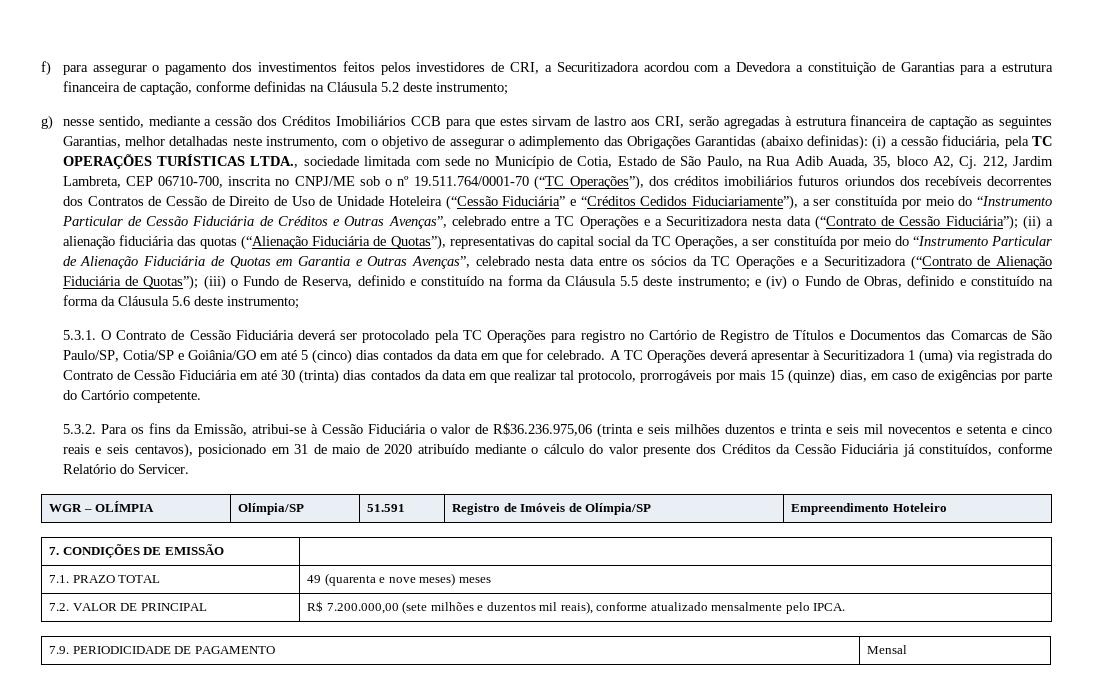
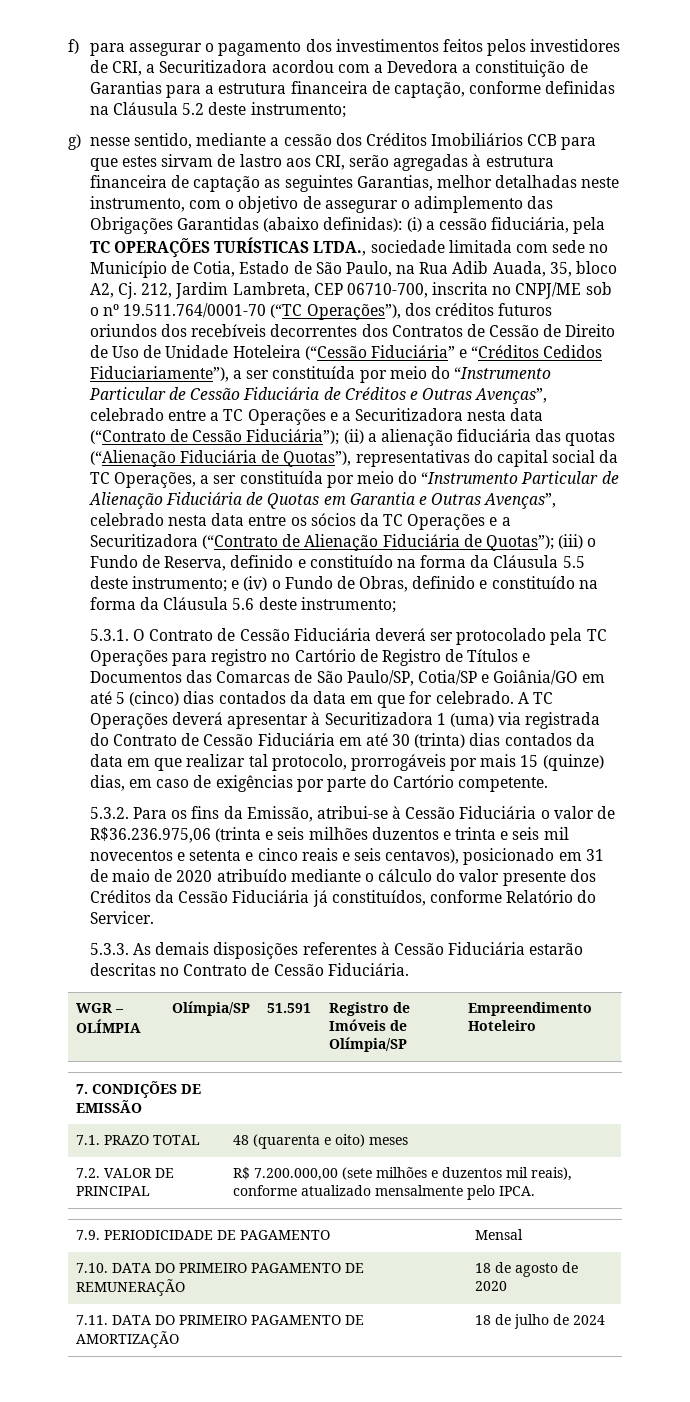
[724,176,794,186] imobiliários -> (494, 309) none
(189, 469) none -> [89,942,584,959] [89,963,409,976] // 5.3.3. As demais disposições referentes à Cessão Fiduciária estarão descritas no Contrato de Cessão Fiduciária.
[307,575,322,583] 49 -> [233,1135,250,1145] 48
[388,573,456,586] nove meses) -> [335,1134,366,1147] oito)
(908, 649) none -> [76,1263,365,1273] [76,1279,186,1296] [475,1262,579,1277] [475,1281,508,1291] [76,1315,365,1325] [76,1331,180,1348] [475,1314,606,1329] // 7.10. DATA DO PRIMEIRO PAGAMENTO DE REMUNERAÇÃO | 18 de agosto de 2020 // 7.11. DATA DO PRIMEIRO PAGAMENTO DE AMORTIZAÇÃO | 18 de julho de 2024

